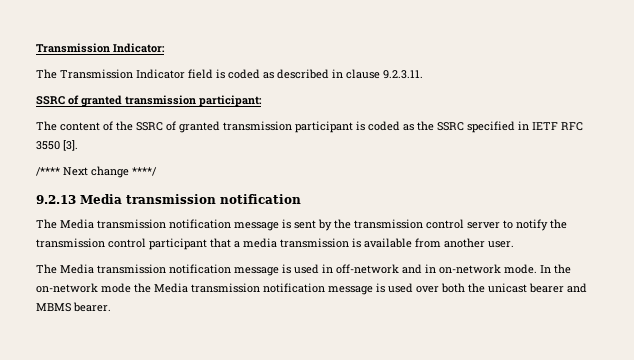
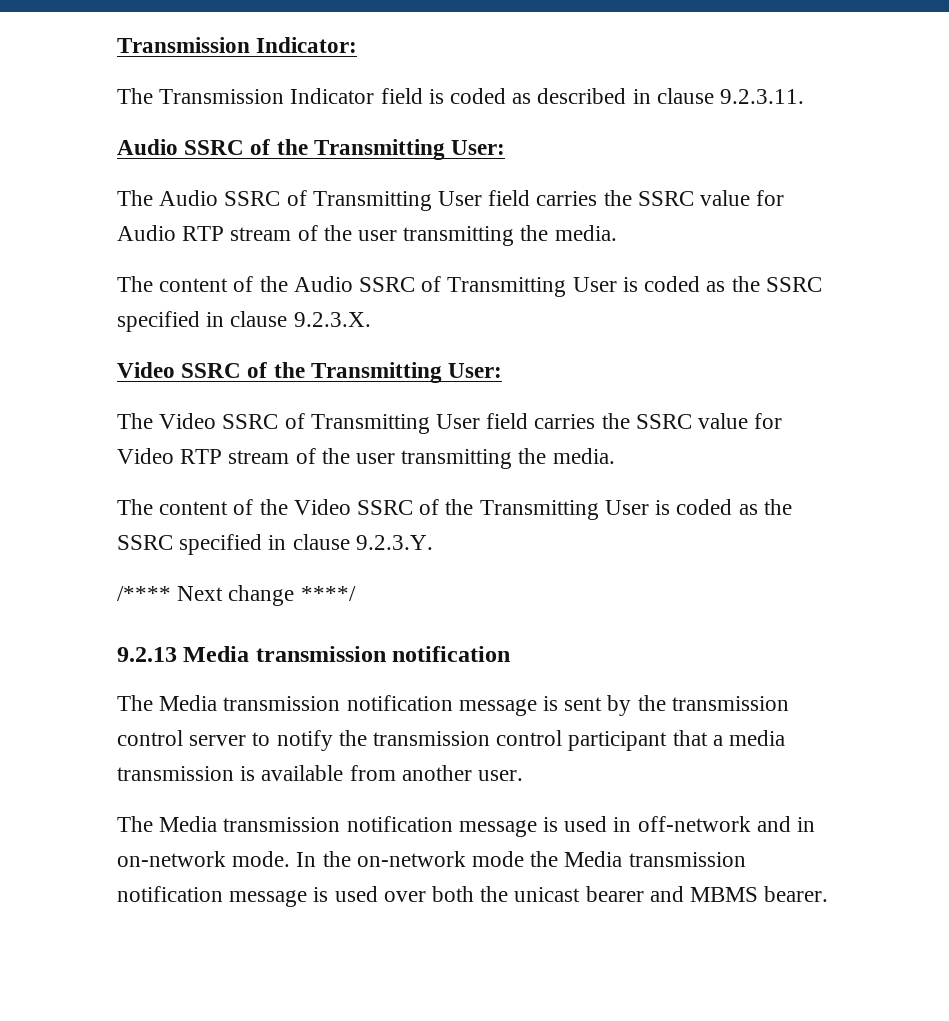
[36,95,262,107] [36,121,583,133] [36,140,78,151] SSRC of granted transmission participant: // The content of the SSRC of granted transmission participant is coded as the SSRC specified in IETF RFC 3550 [3]. -> [117,139,506,160] [117,190,785,211] [117,225,617,246] [117,276,822,297] [117,311,371,332] [117,362,503,383] [117,413,783,434] [117,448,615,469] [117,499,792,520] [117,534,433,555] Audio SSRC of the Transmitting User: // The Audio SSRC of Transmitting User field carries the SSRC value for Audio RTP stream of the user transmitting the media. // The content of the Audio SSRC of Transmitting User is coded as the SSRC specified in clause 9.2.3.X. // Video SSRC of the Transmitting User: // The Video SSRC of Transmitting User field carries the SSRC value for Video RTP stream of the user transmitting the media. // The content of the Video SSRC of the Transmitting User is coded as the SSRC specified in clause 9.2.3.Y.

